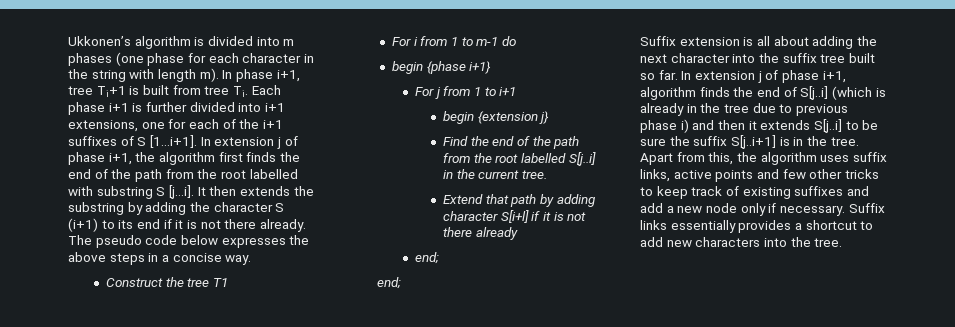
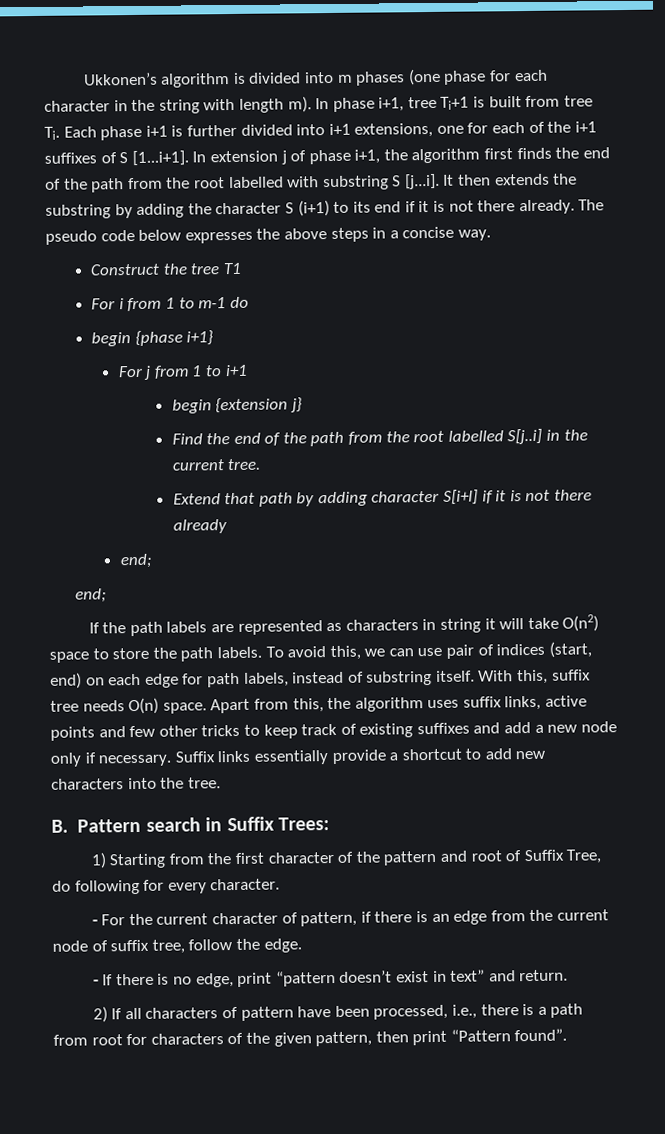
[640,36,877,49] [640,53,875,63] [640,70,846,83] [640,86,886,100] [640,103,848,116] [640,119,879,133] [640,135,859,149] Suffix extension is all about adding the next character into the suffix tree built so far. In extension j of phase i+1, algorithm finds the end of S[j..i] (which is already in the tree due to previous phase i) and then it extends S[j..i] to be sure the suffix S[j..i+1] is in the tree. -> [88,614,600,637] [49,641,592,663] [50,669,591,689] [50,697,207,715] If the path labels are represented as characters in string it will take O(n2) space to store the path labels. To avoid this, we can use pair of indices (start, end) on each edge for path labels, instead of substring itself. With this, suffix tree needs O(n) space.
[738,220,792,233] provides -> [331,749,386,765] provide
(843, 242) none -> [51,816,331,833] [90,849,603,869] [52,878,281,895] [91,909,609,927] [52,938,302,954] [92,969,569,988] [92,1003,584,1023] [53,1028,568,1047] // B. Pattern search in Suffix Trees: // 1) Starting from the first character of the pattern and root of Suffix Tree, do following for every character. // - For the current character of pattern, if there is an edge from the current node of suffix tree, follow the edge. // - If there is no edge, print “pattern doesn’t exist in text” and return. // 2) If all characters of pattern have been processed, i.e., there is a path from root for characters of the given pattern, then print “Pattern found”.

